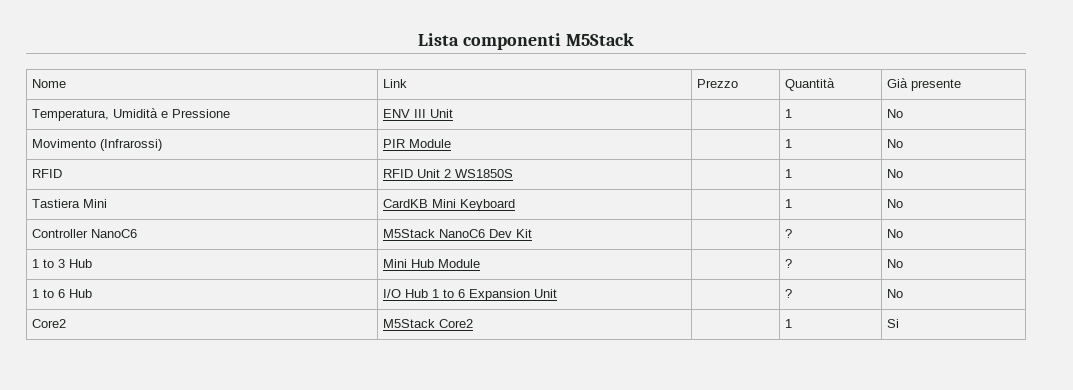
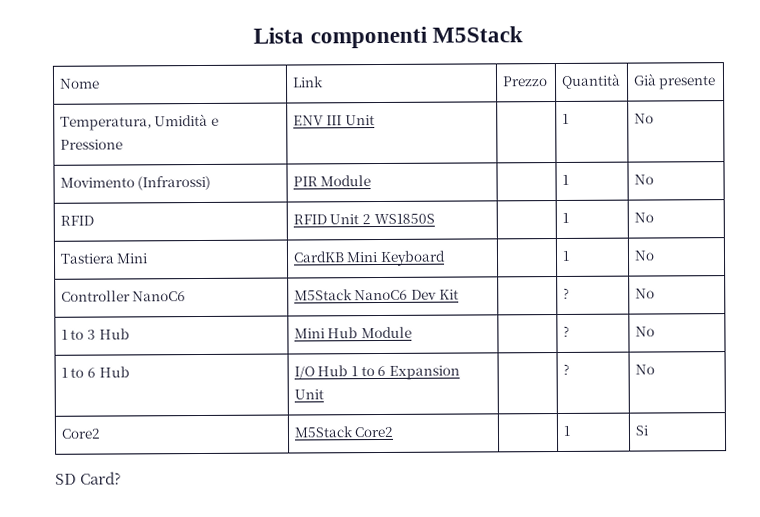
(899, 323) none -> [55,471,122,485] // SD Card?

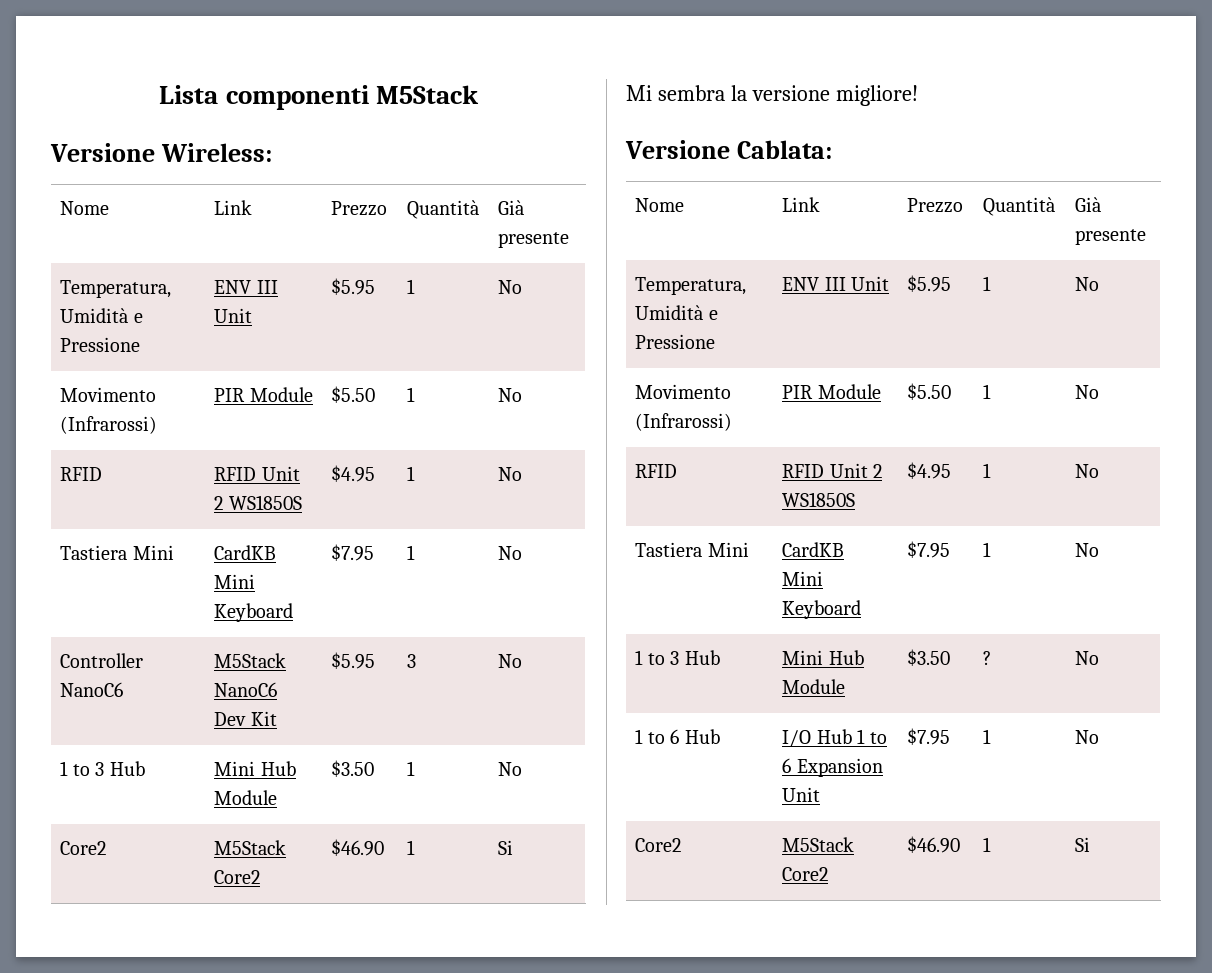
(523, 34) none -> [50,143,272,162] // Versione Wireless:
[561,113,569,124] [633,113,654,124] [59,175,212,191] [292,175,372,187] [561,174,569,185] [633,174,654,185] [59,215,94,226] [292,213,435,225] [561,212,569,223] [633,212,654,223] [59,253,149,264] [292,250,446,266] | 1 | No // Movimento (Infrarossi) | PIR Module | | 1 | No // RFID | RFID Unit 2 WS1850S | | 1 | No // Tastiera Mini | CardKB Mini Keyboard | -> [331,278,376,295] [407,279,416,294] [498,280,523,294] [60,387,157,402] [60,416,158,434] [214,387,313,402] [331,386,376,403] [407,387,416,402] [498,388,523,402] [60,467,103,481] [214,466,300,481] [214,495,302,510] [331,465,376,482] [407,466,416,481] [498,467,523,481] [60,545,174,560] [214,545,277,560] [214,574,256,589] [214,603,294,622] [331,544,375,561] $5.95 | 1 | No // Movimento (Infrarossi) | PIR Module | $5.50 | 1 | No // RFID | RFID Unit 2 WS1850S | $4.95 | 1 | No // Tastiera Mini | CardKB Mini Keyboard | $7.95
[562,287,570,299] [634,288,655,299] [60,328,130,340] [293,326,412,339] | ? | No // 1 to 3 Hub | Mini Hub Module | -> [331,652,376,669] [407,654,417,668] [498,654,523,668] [60,761,145,776] [214,761,296,776] [214,790,278,805] [331,760,375,777] [407,761,416,776] [498,762,523,776] [60,841,107,855] [214,840,287,855] [214,870,261,884] [331,839,385,856] [407,840,416,855] [498,840,514,855] [626,85,918,106] [625,140,832,159] [635,198,685,212] [782,197,821,212] [907,198,964,213] [983,197,1056,216] [1075,197,1102,212] [1075,229,1147,245] [635,277,747,295] [635,305,718,320] [635,334,716,349] [782,276,890,291] [907,275,952,292] [983,276,992,291] [1075,277,1100,291] [635,384,732,399] [635,413,733,431] [782,384,881,399] [907,383,952,400] [983,384,992,399] [1075,385,1100,399] [635,464,678,478] [782,463,883,478] [782,492,856,507] [907,462,952,479] [983,463,992,478] [1075,464,1100,478] [635,542,749,557] [782,542,845,557] [782,571,824,586] [782,600,862,619] [907,541,951,558] [983,542,992,557] [1075,543,1100,557] [635,650,720,665] [782,650,864,665] [782,679,846,694] [907,649,951,666] $5.95 | 3 | No // 1 to 3 Hub | Mini Hub Module | $3.50 | 1 | No // Core2 | M5Stack Core2 | $46.90 | 1 | Si // Mi sembra la versione migliore! // Versione Cablata: // Nome | Link | Prezzo | Quantità | Già presente // Temperatura, Umidità e Pressione | ENV III Unit | $5.95 | 1 | No // Movimento (Infrarossi) | PIR Module | $5.50 | 1 | No // RFID | RFID Unit 2 WS1850S | $4.95 | 1 | No // Tastiera Mini | CardKB Mini Keyboard | $7.95 | 1 | No // 1 to 3 Hub | Mini Hub Module | $3.50
[562,363,570,375] [634,364,655,375] [60,428,101,439] [293,426,394,438] [562,425,570,436] [634,425,648,436] [55,471,122,485] | ? | No // Core2 | M5Stack Core2 | | 1 | Si // SD Card? -> [907,728,951,745] [983,729,992,744] [1075,730,1100,744] [635,838,682,852] [782,837,855,852] [782,867,829,881] [907,836,961,853] [983,837,992,852] [1075,837,1091,852] $7.95 | 1 | No // Core2 | M5Stack Core2 | $46.90 | 1 | Si

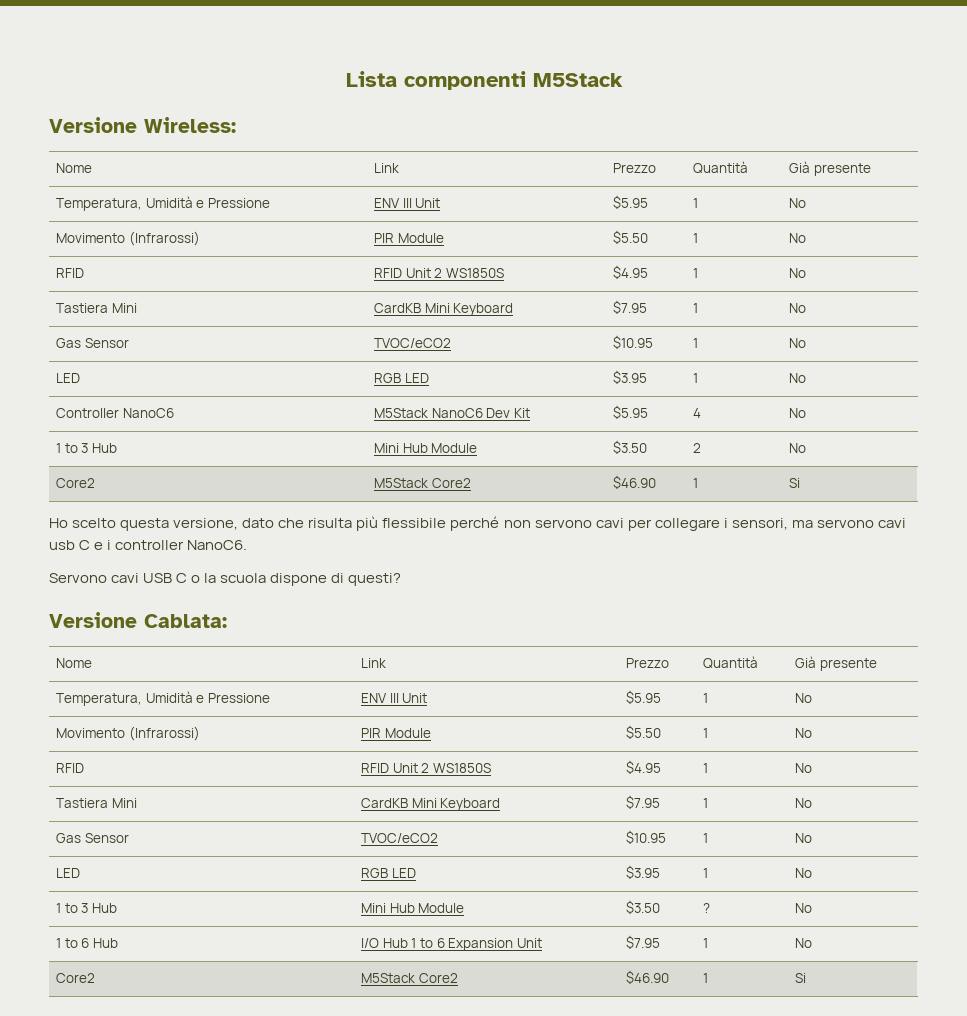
(523, 553) none -> [56,338,129,348] [374,338,452,348] [613,335,654,349] [693,338,699,348] [789,338,807,348] [56,373,81,383] [374,373,429,383] [613,370,648,384] [693,373,699,383] [789,373,807,383] // Gas Sensor | TVOC/eCO2 | $10.95 | 1 | No // LED | RGB LED | $3.95 | 1 | No
[407,654,417,668] [498,654,523,668] [60,761,145,776] [214,761,296,776] [214,790,278,805] [331,760,375,777] [407,761,416,776] 3 | No // 1 to 3 Hub | Mini Hub Module | $3.50 | 1 -> [693,408,702,418] [789,408,807,418] [56,443,118,453] [374,443,478,453] [613,440,648,454] [693,443,702,453] 4 | No // 1 to 3 Hub | Mini Hub Module | $3.50 | 2
[626,85,918,106] Mi sembra la versione migliore! -> [49,516,906,531] [49,540,248,550] [49,573,402,586] Ho scelto questa versione, dato che risulta più flessibile perché non servono cavi per collegare i sensori, ma servono cavi usb C e i controller NanoC6. // Servono cavi USB C o la scuola dispone di questi?
(1100, 550) none -> [56,833,129,843] [361,833,439,843] [626,830,667,844] [703,833,709,843] [795,833,813,843] [56,868,81,878] [361,868,416,878] [626,865,661,879] [703,868,709,878] [795,868,813,878] // Gas Sensor | TVOC/eCO2 | $10.95 | 1 | No // LED | RGB LED | $3.95 | 1 | No

